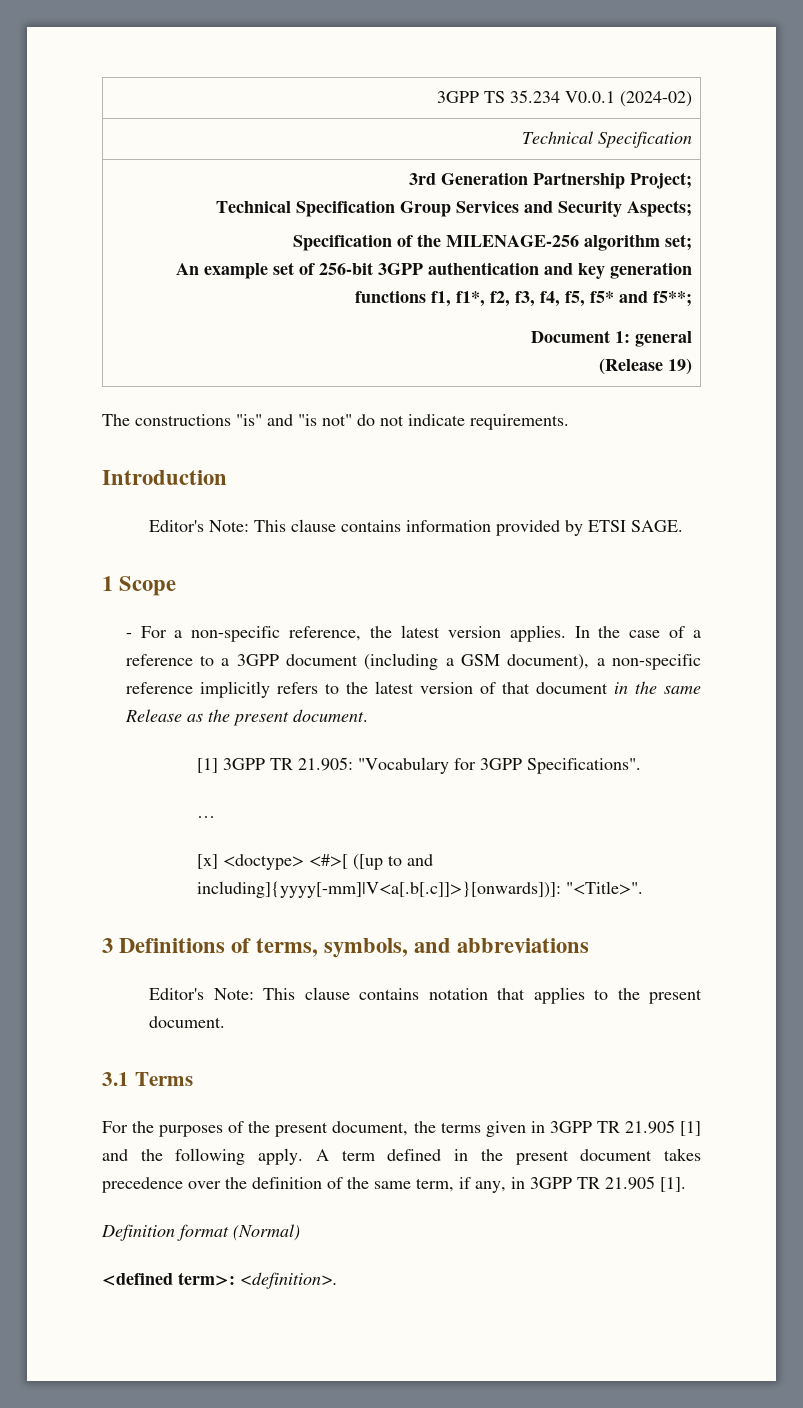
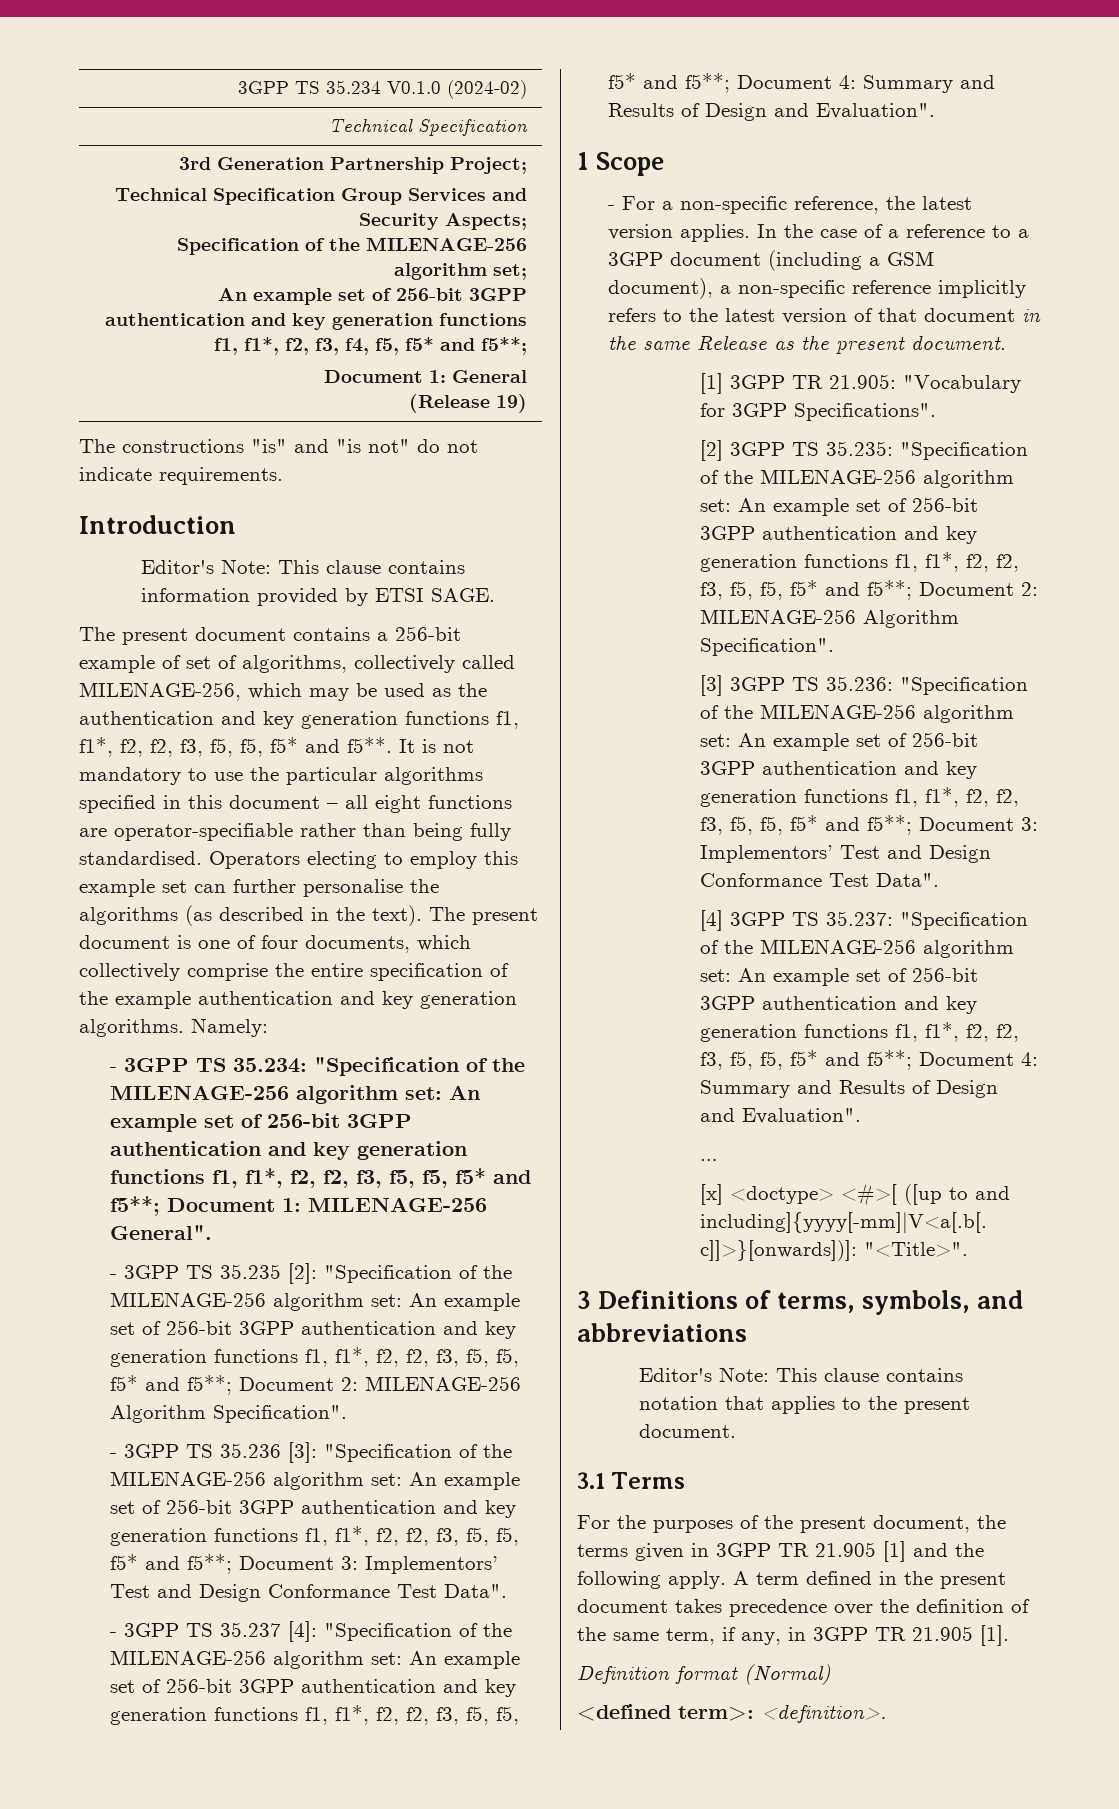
[565,91,616,103] V0.0.1 -> [387,81,442,94] V0.1.0
[635,331,693,347] general -> [452,370,528,383] General
(684, 526) none -> [79,626,461,645] [79,655,515,673] [79,682,487,701] [79,711,519,729] [79,737,474,757] [79,767,483,785] [79,795,512,813] [79,823,511,841] [79,851,518,869] [79,879,439,897] [79,905,538,926] [79,935,471,953] [79,963,509,981] [79,991,517,1009] [79,1018,268,1037] [109,1057,525,1076] [109,1085,480,1104] [109,1113,412,1132] [109,1141,467,1160] [109,1168,531,1188] [109,1196,487,1216] [109,1225,212,1240] [109,1263,512,1284] [109,1292,520,1311] [109,1320,516,1339] [109,1347,519,1367] [109,1375,521,1395] [109,1405,347,1423] [109,1442,512,1463] [109,1471,520,1490] [109,1499,516,1518] [109,1526,519,1546] [109,1554,498,1574] [109,1584,507,1602] [109,1621,512,1642] [109,1650,520,1669] [109,1678,516,1697] [109,1705,519,1725] [607,73,995,93] [607,103,935,121] // The present document contains a 256-bit example of set of algorithms, collectively called MILENAGE-256, which may be used as the authentication and key generation functions f1, f1*, f2, f2, f3, f5, f5, f5* and f5**. It is not mandatory to use the particular algorithms specified in this document – all eight functions are operator-specifiable rather than being fully standardised. Operators electing to employ this example set can further personalise the algorithms (as described in the text). The present document is one of four documents, which collectively comprise the entire specification of the example authentication and key generation algorithms. Namely: // - 3GPP TS 35.234: "Specification of the MILENAGE-256 algorithm set: An example set of 256-bit 3GPP authentication and key generation functions f1, f1*, f2, f2, f3, f5, f5, f5* and f5**; Document 1: MILENAGE-256 General". // - 3GPP TS 35.235 [2]: "Specification of the MILENAGE-256 algorithm set: An example set of 256-bit 3GPP authentication and key generation functions f1, f1*, f2, f2, f3, f5, f5, f5* and f5**; Document 2: MILENAGE-256 Algorithm Specification". // - 3GPP TS 35.236 [3]: "Specification of the MILENAGE-256 algorithm set: An example set of 256-bit 3GPP authentication and key generation functions f1, f1*, f2, f2, f3, f5, f5, f5* and f5**; Document 3: Implementors’ Test and Design Conformance Test Data". // - 3GPP TS 35.237 [4]: "Specification of the MILENAGE-256 algorithm set: An example set of 256-bit 3GPP authentication and key generation functions f1, f1*, f2, f2, f3, f5, f5, f5* and f5**; Document 4: Summary and Results of Design and Evaluation".
(641, 766) none -> [700,440,1029,461] [700,469,1015,488] [700,497,979,516] [700,526,978,544] [700,552,1020,572] [700,580,1039,600] [700,609,960,628] [700,638,835,656] [700,675,1029,696] [700,704,1015,723] [700,732,979,751] [700,761,978,779] [700,787,1020,807] [700,815,1039,835] [700,845,992,863] [700,873,940,887] [700,910,1029,931] [700,939,1015,958] [700,967,979,986] [700,996,978,1014] [700,1022,1020,1042] [700,1050,1039,1070] [700,1080,999,1098] [700,1108,862,1124] // [2] 3GPP TS 35.235: "Specification of the MILENAGE-256 algorithm set: An example set of 256-bit 3GPP authentication and key generation functions f1, f1*, f2, f2, f3, f5, f5, f5* and f5**; Document 2: MILENAGE-256 Algorithm Specification". // [3] 3GPP TS 35.236: "Specification of the MILENAGE-256 algorithm set: An example set of 256-bit 3GPP authentication and key generation functions f1, f1*, f2, f2, f3, f5, f5, f5* and f5**; Document 3: Implementors’ Test and Design Conformance Test Data". // [4] 3GPP TS 35.237: "Specification of the MILENAGE-256 algorithm set: An example set of 256-bit 3GPP authentication and key generation functions f1, f1*, f2, f2, f3, f5, f5, f5* and f5**; Document 4: Summary and Results of Design and Evaluation".

